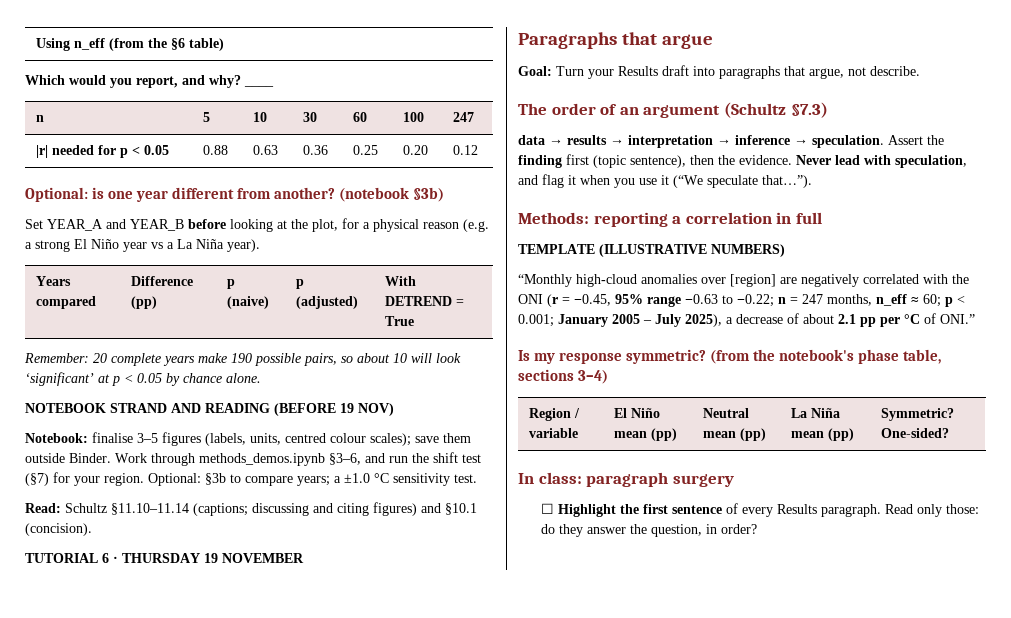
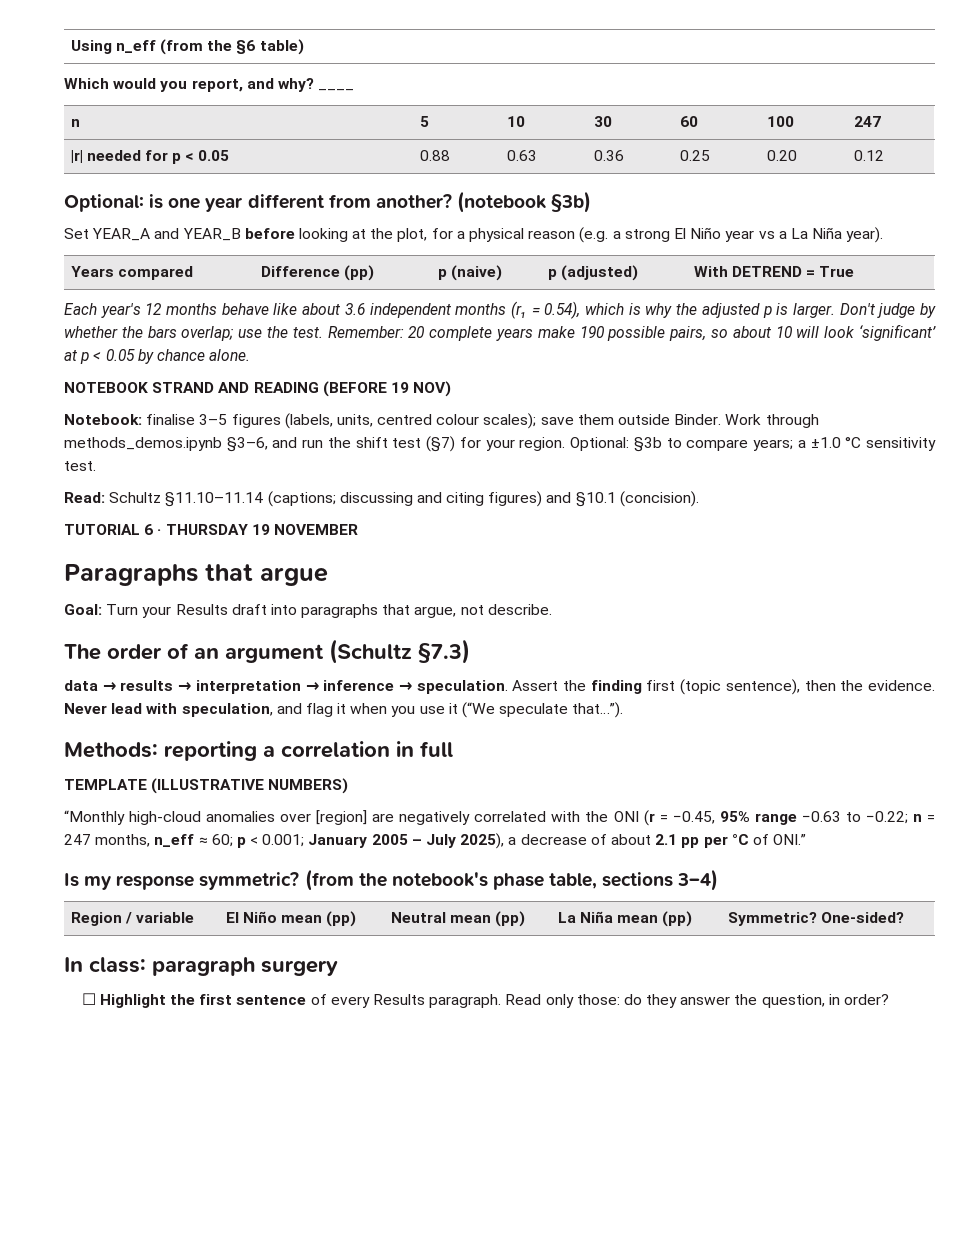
(414, 321) none -> [64,301,936,319] [64,326,323,341] Each year's 12 months behave like about 3.6 independent months (r₁ = 0.54), which is why the adjusted p is larger. Don't judge by whether the bars overlap; use the test.

